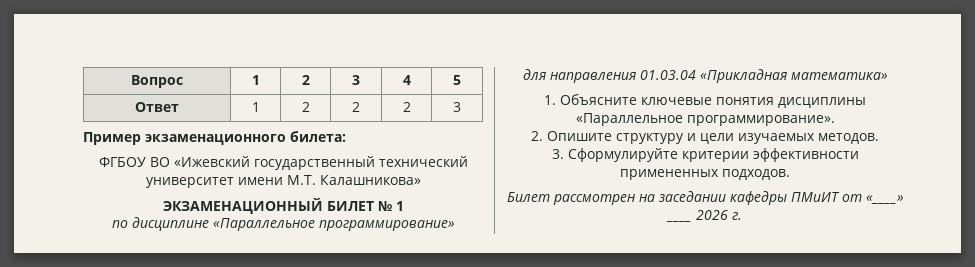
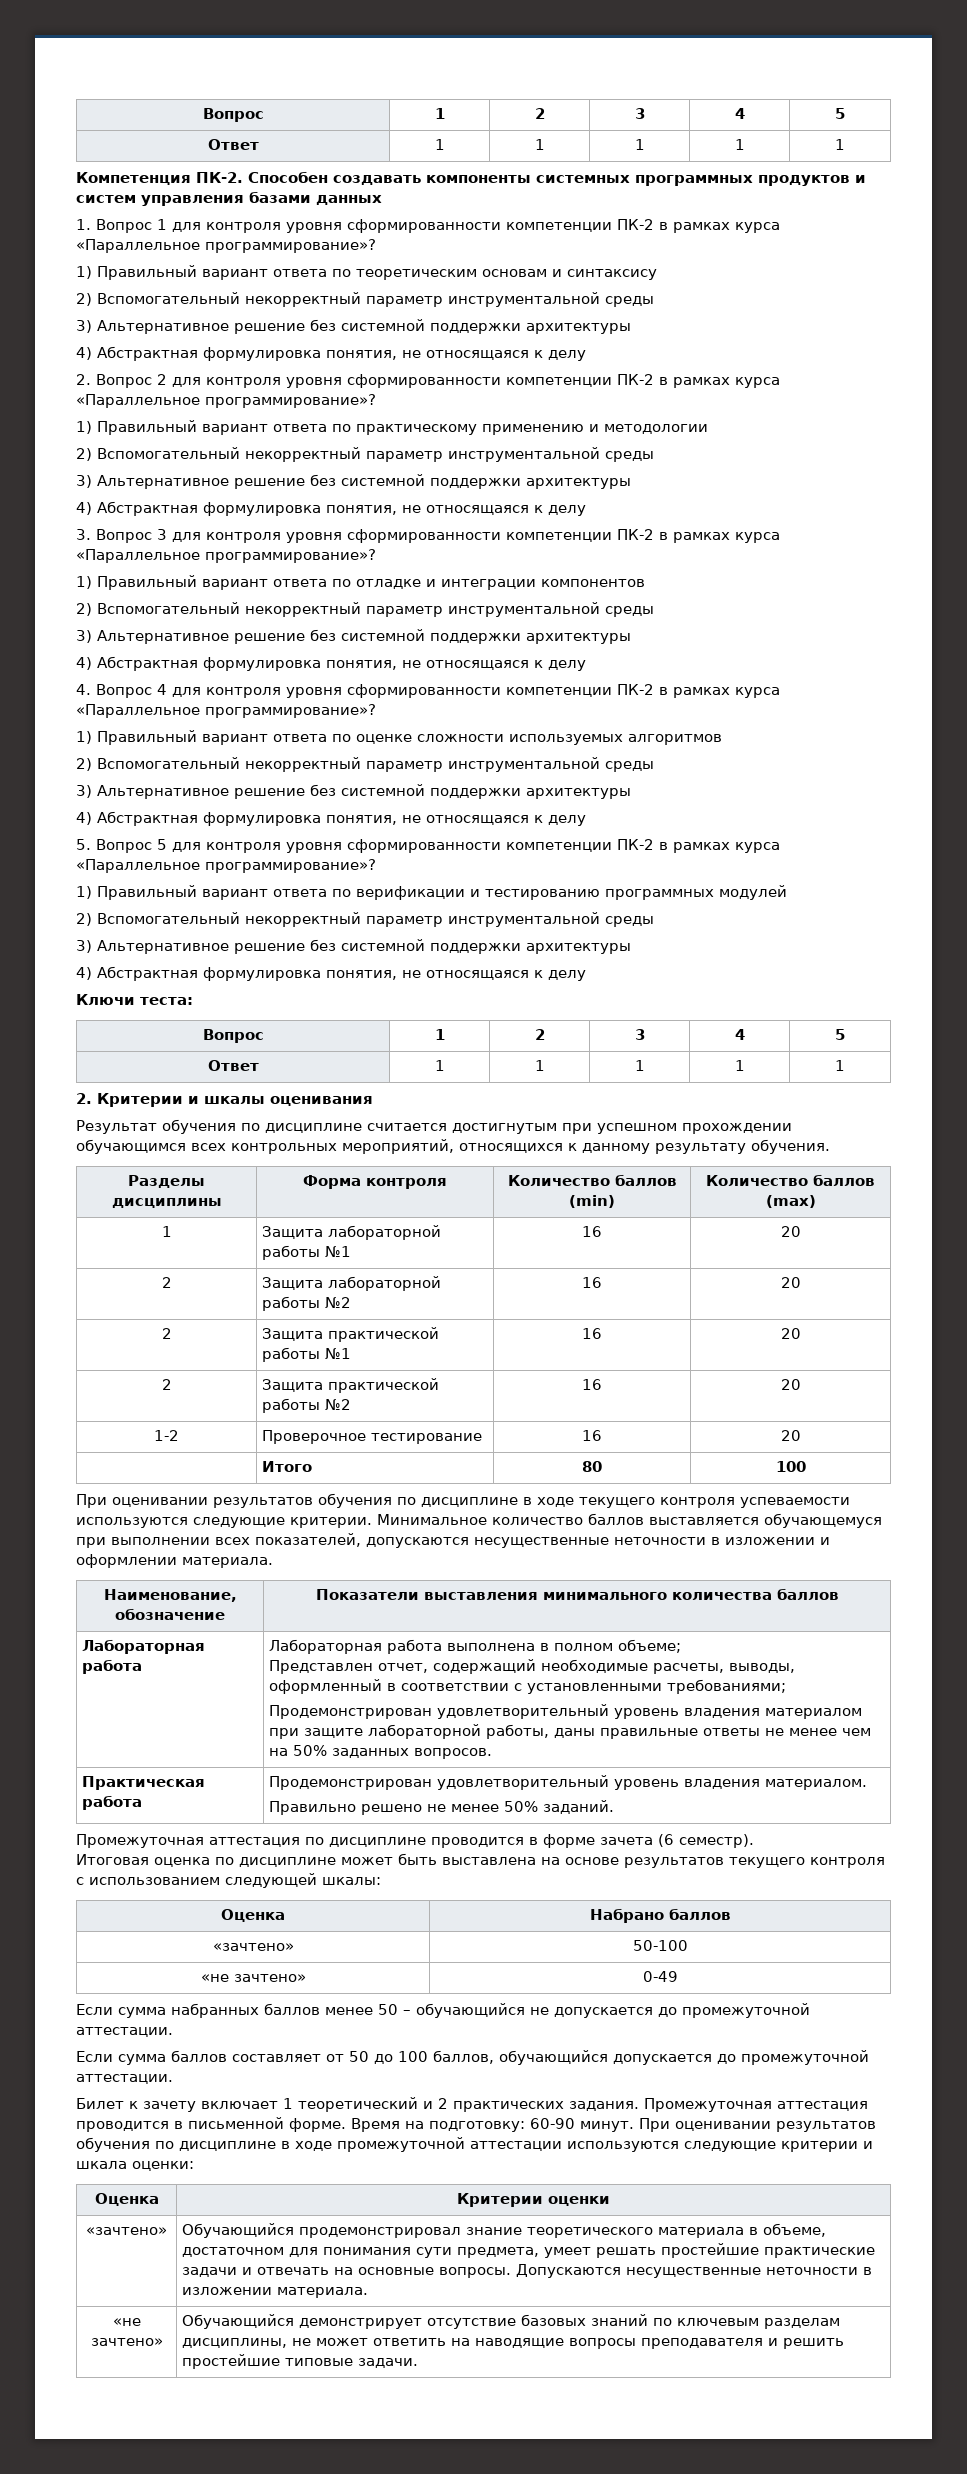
[131,75,183,88] [251,75,260,85] [301,75,310,85] [352,75,360,85] [402,75,411,85] [453,75,461,85] [135,102,179,112] [251,102,260,112] [301,102,310,112] [352,102,360,112] [402,102,411,112] [453,102,461,112] [83,131,346,145] [98,156,468,170] [145,175,421,188] [162,198,404,214] [111,217,455,231] [522,69,888,83] [544,94,866,108] [575,113,835,126] [531,131,879,144] [551,148,859,162] [620,169,790,180] [506,191,904,205] [666,220,692,222] [696,210,742,220] Вопрос | 1 | 2 | 3 | 4 | 5 // Ответ | 1 | 2 | 2 | 2 | 3 // Пример экзаменационного билета: // ФГБОУ ВО «Ижевский государственный технический университет имени М.Т. Калашникова» // ЭКЗАМЕНАЦИОННЫЙ БИЛЕТ № 1 // по дисциплине «Параллельное программирование» // для направления 01.03.04 «Прикладная математика» // 1. Объясните ключевые понятия дисциплины «Параллельное программирование». // 2. Опишите структуру и цели изучаемых методов. // 3. Сформулируйте критерии эффективности примененных подходов. // Билет рассмотрен на заседании кафедры ПМиИТ от «____» ____ 2026 г. -> [202,108,264,122] [434,108,445,119] [534,108,545,119] [634,108,645,119] [734,108,745,119] [835,108,845,119] [207,139,259,150] [434,139,445,150] [534,139,545,150] [634,139,645,150] [734,139,745,150] [835,139,845,150] [76,171,866,186] [76,191,382,206] [76,219,780,233] [76,239,376,253] [76,265,657,280] [76,292,654,307] [76,319,631,334] [76,346,586,361] [76,374,780,388] [76,394,376,408] [76,420,708,435] [76,447,654,462] [76,474,631,489] [76,501,586,516] [76,529,780,543] [76,549,376,563] [76,575,645,590] [76,602,654,617] [76,629,631,644] [76,656,586,671] [76,684,780,698] [76,704,376,718] [76,730,722,745] [76,757,654,772] [76,784,631,799] [76,811,586,826] [76,839,780,853] [76,859,376,873] [76,885,787,900] [76,912,654,927] [76,939,631,954] [76,966,586,981] [76,994,193,1005] [202,1029,264,1043] [434,1029,445,1040] [534,1029,545,1040] [634,1029,645,1040] [734,1029,745,1040] [835,1029,845,1040] [207,1060,259,1071] [434,1060,445,1071] [534,1060,545,1071] [634,1060,645,1071] [734,1060,745,1071] [835,1060,845,1071] [76,1093,373,1107] [76,1119,792,1134] [76,1139,830,1154] [128,1175,205,1188] [111,1198,222,1208] [303,1175,447,1189] [507,1174,677,1186] [569,1195,615,1208] [706,1174,875,1186] [765,1195,816,1208] [161,1226,172,1237] [262,1225,442,1240] [262,1245,352,1260] [582,1226,602,1237] [780,1226,801,1237] [161,1277,172,1288] [262,1276,442,1291] [262,1296,352,1311] [582,1277,602,1288] [780,1277,801,1288] [161,1328,172,1339] [262,1327,440,1342] [262,1347,352,1362] [582,1328,602,1339] [780,1328,801,1339] [161,1379,172,1390] [262,1378,440,1393] [262,1398,352,1413] [582,1379,602,1390] [780,1379,801,1390] [154,1430,179,1441] [262,1430,483,1444] [582,1430,602,1441] [780,1430,801,1441] [262,1461,313,1472] [582,1461,602,1472] [775,1461,806,1472] [76,1493,850,1508] [76,1513,882,1528] [76,1533,830,1548] [76,1554,273,1568] [103,1589,237,1602] [115,1608,225,1620] [315,1588,839,1600] [82,1639,206,1654] [82,1659,143,1674] [269,1639,682,1654] [269,1659,796,1674] [269,1679,787,1694] [269,1704,863,1719] [269,1724,872,1739] [269,1745,493,1759] [82,1776,206,1790] [82,1795,143,1810] [269,1775,868,1790] [269,1800,615,1815] [76,1834,754,1848] [76,1853,885,1868] [76,1873,381,1888] [221,1909,285,1922] [589,1908,731,1923] [212,1943,294,1951] [632,1940,688,1951] [200,1974,306,1982] [642,1971,678,1982] [76,2003,810,2018] [76,2027,173,2037] [76,2050,869,2065] [76,2074,173,2084] [76,2097,868,2112] [76,2117,876,2132] [76,2137,873,2152] [76,2161,194,2171] [94,2193,159,2206] [457,2193,610,2207] [86,2227,167,2235] [182,2223,827,2238] [182,2243,876,2258] [182,2264,873,2278] [182,2287,369,2298] [112,2318,141,2326] [90,2338,163,2346] [182,2314,841,2329] [182,2338,845,2349] [182,2354,419,2369] Вопрос | 1 | 2 | 3 | 4 | 5 // Ответ | 1 | 1 | 1 | 1 | 1 // Компетенция ПК-2. Способен создавать компоненты системных программных продуктов и систем управления базами данных // 1. Вопрос 1 для контроля уровня сформированности компетенции ПК-2 в рамках курса «Параллельное программирование»? // 1) Правильный вариант ответа по теоретическим основам и синтаксису // 2) Вспомогательный некорректный параметр инструментальной среды // 3) Альтернативное решение без системной поддержки архитектуры // 4) Абстрактная формулировка понятия, не относящаяся к делу // 2. Вопрос 2 для контроля уровня сформированности компетенции ПК-2 в рамках курса «Параллельное программирование»? // 1) Правильный вариант ответа по практическому применению и методологии // 2) Вспомогательный некорректный параметр инструментальной среды // 3) Альтернативное решение без системной поддержки архитектуры // 4) Абстрактная формулировка понятия, не относящаяся к делу // 3. Вопрос 3 для контроля уровня сформированности компетенции ПК-2 в рамках курса «Параллельное программирование»? // 1) Правильный вариант ответа по отладке и интеграции компонентов // 2) Вспомогательный некорректный параметр инструментальной среды // 3) Альтернативное решение без системной поддержки архитектуры // 4) Абстрактная формулировка понятия, не относящаяся к делу // 4. Вопрос 4 для контроля уровня сформированности компетенции ПК-2 в рамках курса «Параллельное программирование»? // 1) Правильный вариант ответа по оценке сложности используемых алгоритмов // 2) Вспомогательный некорректный параметр инструментальной среды // 3) Альтернативное решение без системной поддержки архитектуры // 4) Абстрактная формулировка понятия, не относящаяся к делу // 5. Вопрос 5 для контроля уровня сформированности компетенции ПК-2 в рамках курса «Параллельное программирование»? // 1) Правильный вариант ответа по верификации и тестированию программных модулей // 2) Вспомогательный некорректный параметр инструментальной среды // 3) Альтернативное решение без системной поддержки архитектуры // 4) Абстрактная формулировка понятия, не относящаяся к делу // Ключи теста: // Вопрос | 1 | 2 | 3 | 4 | 5 // Ответ | 1 | 1 | 1 | 1 | 1 // 2. Критерии и шкалы оценивания // Результат обучения по дисциплине считается достигнутым при успешном прохождении обучающимся всех контрольных мероприятий, относящихся к данному результату обучения. // Разделы дисциплины | Форма контроля | Количество баллов (min) | Количество баллов (max) // 1 | Защита лабораторной работы №1 | 16 | 20 // 2 | Защита лабораторной работы №2 | 16 | 20 // 2 | Защита практической работы №1 | 16 | 20 // 2 | Защита практической работы №2 | 16 | 20 // 1-2 | Проверочное тестирование | 16 | 20 // | Итого | 80 | 100 // При оценивании результатов обучения по дисциплине в ходе текущего контроля успеваемости используются следующие критерии. Минимальное количество баллов выставляется обучающемуся при выполнении всех показателей, допускаются несущественные неточности в изложении и оформлении материала. // Наименование, обозначение | Показатели выставления минимального количества баллов // Лабораторная работа | Лабораторная работа выполнена в полном объеме; // Представлен отчет, содержащий необходимые расчеты, выводы, оформленный в соответствии с установленными требованиями; // Продемонстрирован удовлетворительный уровень владения материалом при защите лабораторной работы, даны правильные ответы не менее чем на 50% заданных вопросов. // Практическая работа | Продемонстрирован удовлетворительный уровень владения материалом. // Правильно решено не менее 50% заданий. // Промежуточная аттестация по дисциплине проводится в форме зачета (6 семестр). // Итоговая оценка по дисциплине может быть выставлена на основе результатов текущего контроля с использованием следующей шкалы: // Оценка | Набрано баллов // «зачтено» | 50-100 // «не зачтено» | 0-49 // Если сумма набранных баллов менее 50 – обучающийся не допускается до промежуточной аттестации. // Если сумма баллов составляет от 50 до 100 баллов, обучающийся допускается до промежуточной аттестации. // Билет к зачету включает 1 теоретический и 2 практических задания. Промежуточная аттестация проводится в письменной форме. Время на подготовку: 60-90 минут. При оценивании результатов обучения по дисциплине в ходе промежуточной аттестации используются следующие критерии и шкала оценки: // Оценка | Критерии оценки // «зачтено» | Обучающийся продемонстрировал знание теоретического материала в объеме, достаточном для понимания сути предмета, умеет решать простейшие практические задачи и отвечать на основные вопросы. Допускаются несущественные неточности в изложении материала. // «не зачтено» | Обучающийся демонстрирует отсутствие базовых знаний по ключевым разделам дисциплины, не может ответить на наводящие вопросы преподавателя и решить простейшие типовые задачи.

